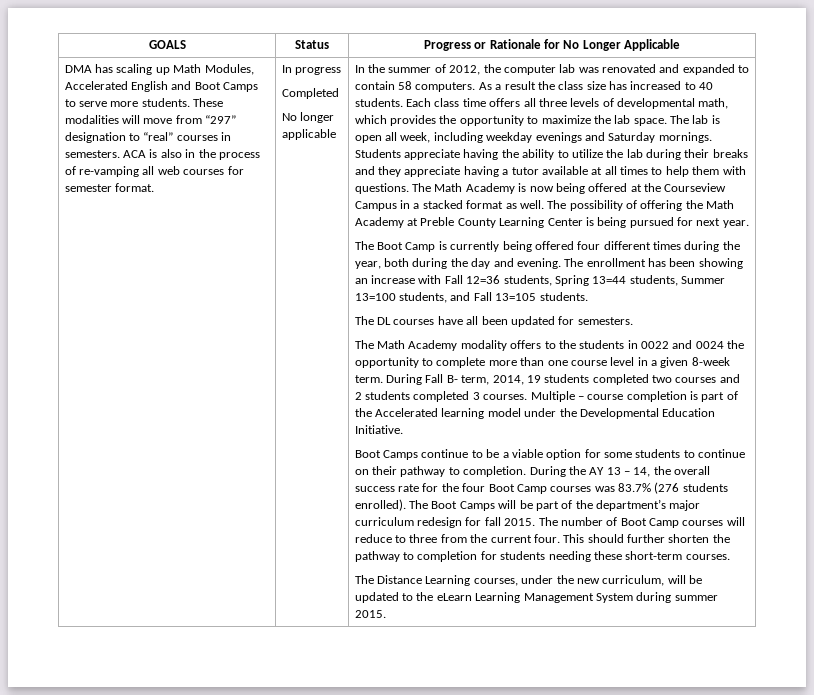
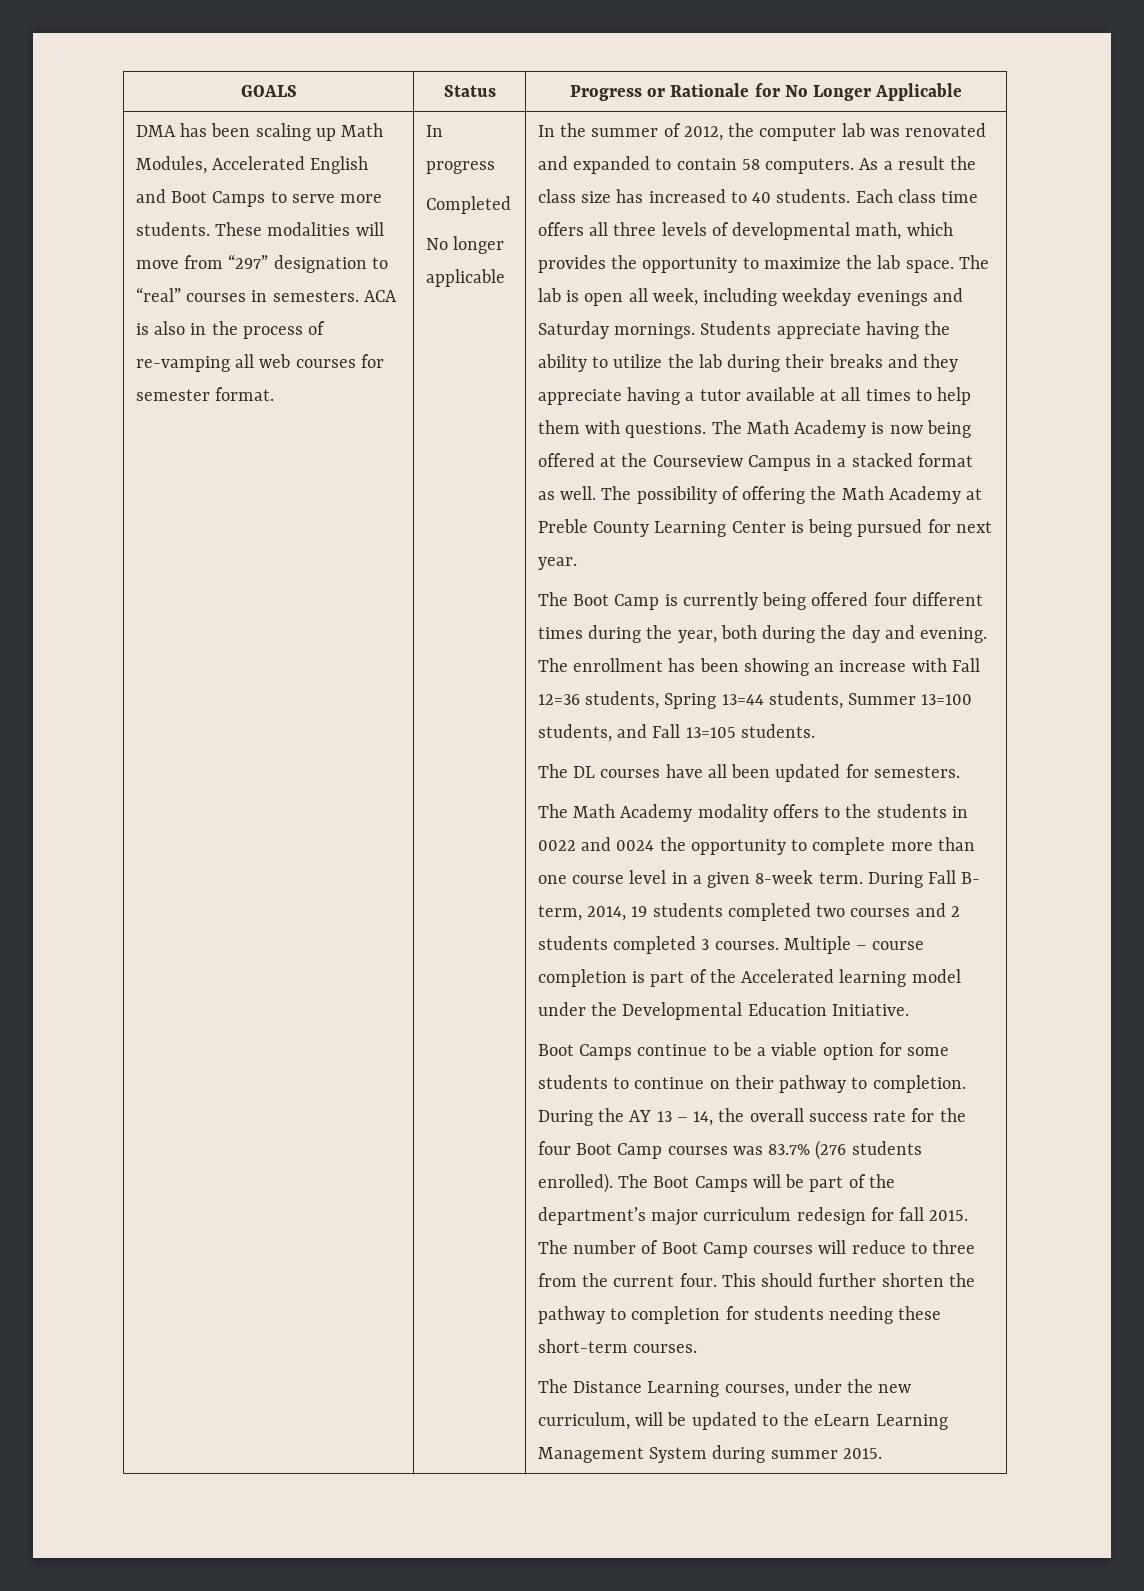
(114, 68) none -> [211,123,251,137] been

